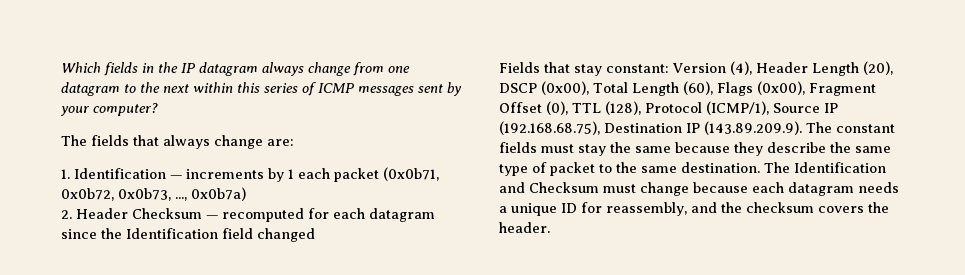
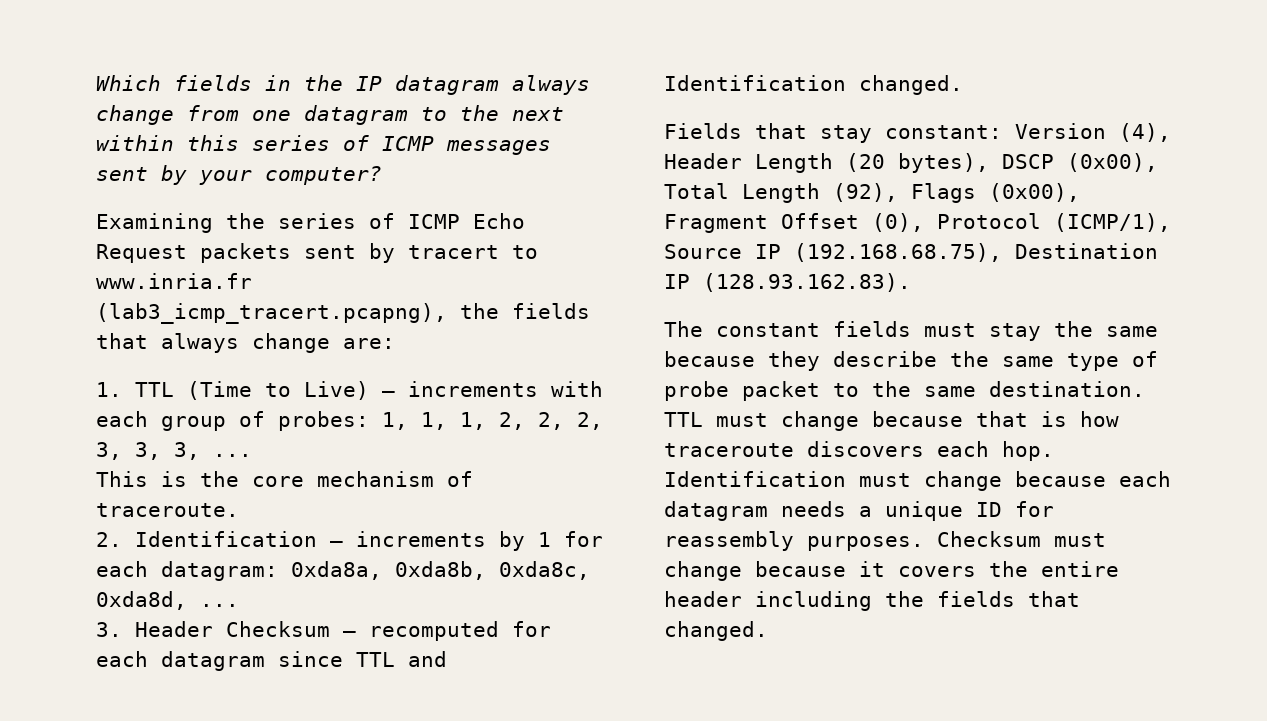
[61,135,87,146] The -> [96,213,525,233] [96,243,538,263] [96,273,252,289] [96,303,499,324] Examining the series of ICMP Echo Request packets sent by tracert to www.inria.fr (lab3_icmp_tracert.pcapng), the
(70, 174) none -> [135,381,603,400] [96,411,603,431] [96,442,252,460] [96,471,473,487] [96,503,239,517] [96,532,122,547] TTL (Time to Live) — increments with each group of probes: 1, 1, 1, 2, 2, 2, 3, 3, 3, ... // This is the core mechanism of traceroute. // 2.
[298,167,439,182] [61,187,246,201] [61,210,72,219] each packet (0x0b71, 0x0b72, 0x0b73, ..., 0x0b7a) // 2. -> [564,531,603,547] [96,561,590,581] [96,591,239,610] [96,622,122,637] for each datagram: 0xda8a, 0xda8b, 0xda8c, 0xda8d, ... // 3.
[101,228,315,242] the Identification field changed -> [356,651,447,667] [664,75,963,95] TTL and Identification changed.
[863,61,893,75] (20), -> [846,153,989,173] (20 bytes),
[682,81,713,95] (60), -> [833,183,898,202] (92),
[572,101,641,115] TTL (128), -> (924, 222) none
[704,121,802,135] (143.89.209.9). -> [703,273,911,292] (128.93.162.83). //
(547, 167) none -> [664,381,729,401] probe
[764,162,886,173] [499,182,599,193] The Identification and Checksum -> [664,411,1119,431] [664,441,1054,461] [664,471,846,487] TTL must change because that is how traceroute discovers each hop. Identification
[606,202,889,216] [499,222,550,233] reassembly, and the checksum covers the header. -> [664,531,1106,551] [664,561,1119,581] [664,591,1080,611] [664,621,768,641] reassembly purposes. Checksum must change because it covers the entire header including the fields that changed.

